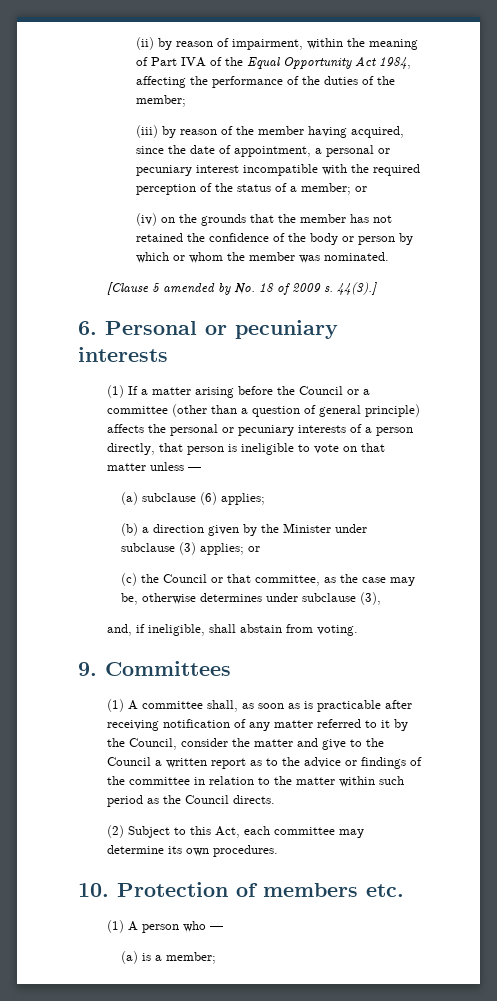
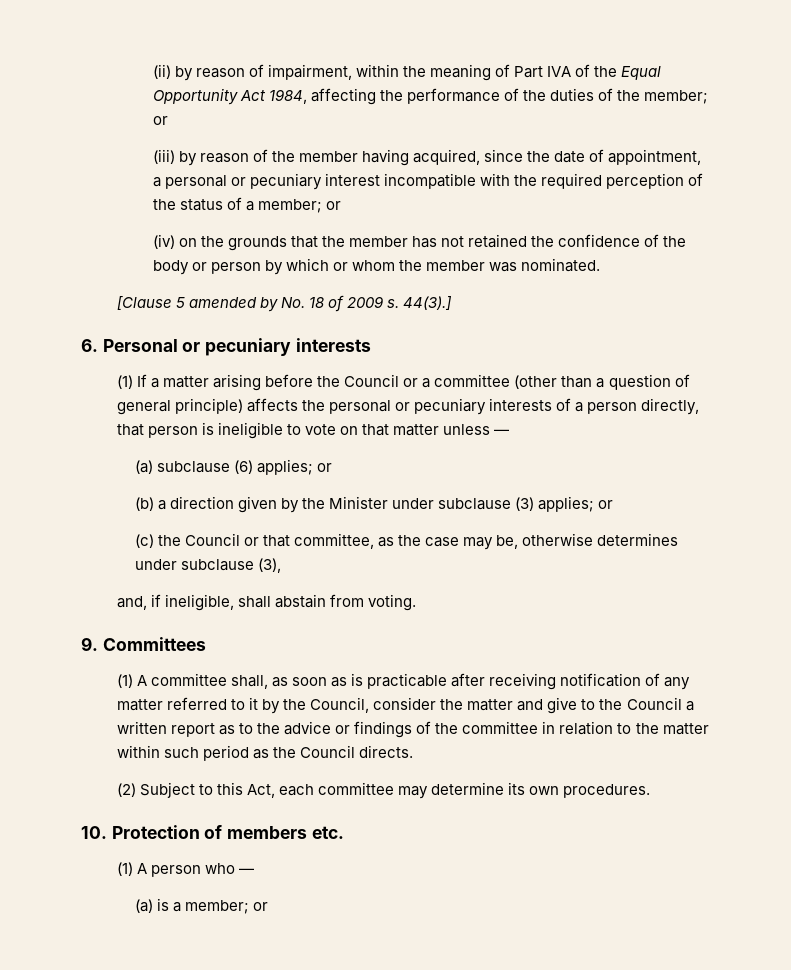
(186, 101) none -> [152,116,168,125] or
(266, 499) none -> [316,463,332,472] or
(217, 958) none -> [252,902,268,911] or

